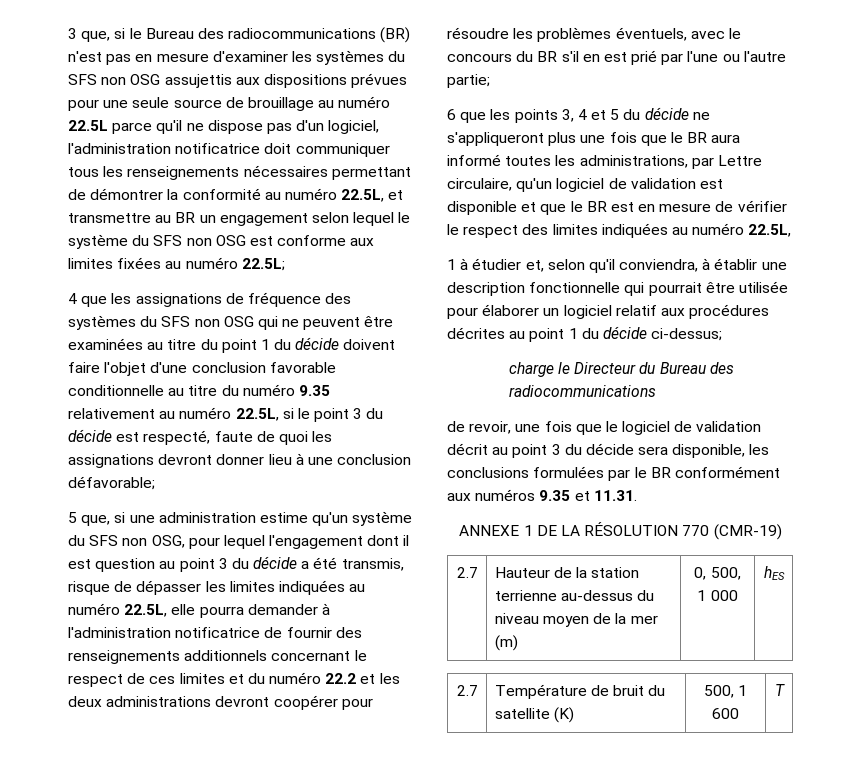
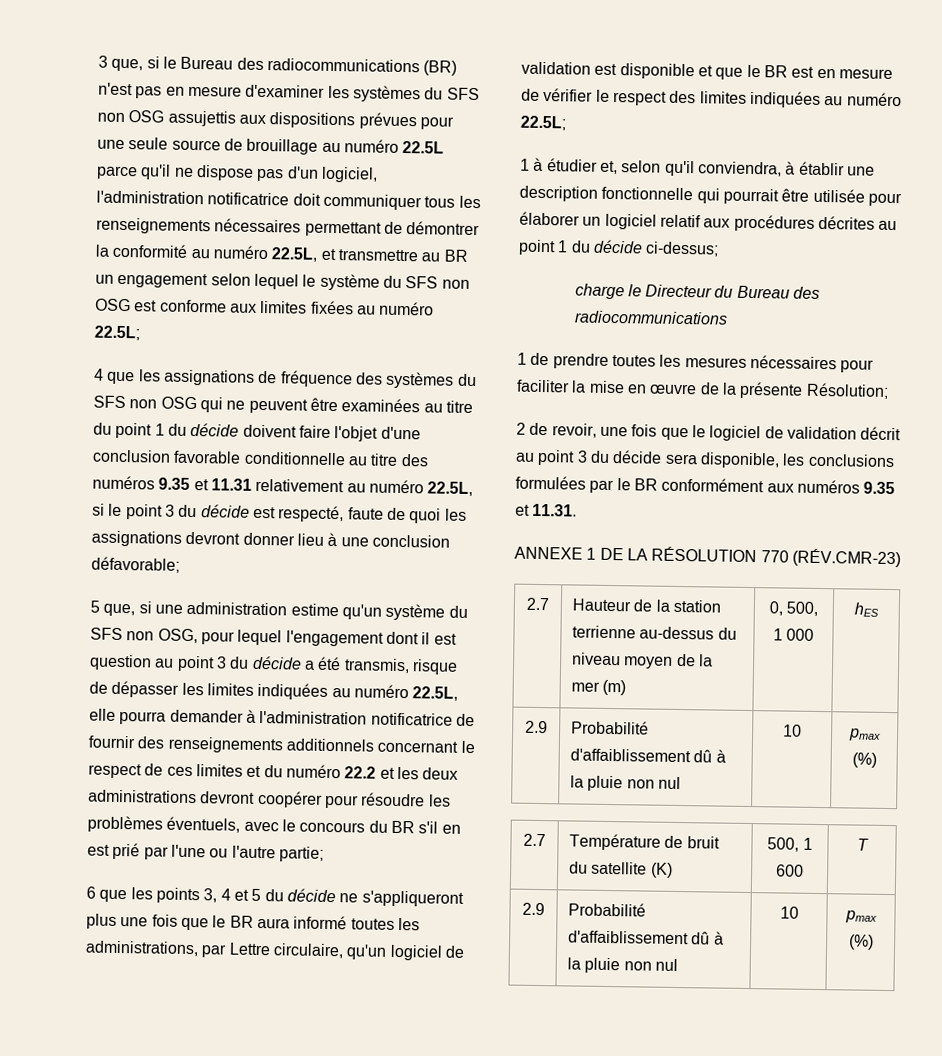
[221,384,330,396] du numéro 9.35 -> [400,453,429,467] [92,475,252,491] des numéros 9.35 et 11.31
[748,224,792,237] 22.5L, -> [520,115,566,131] 22.5L;
(656, 391) none -> [517,352,875,373] [516,379,889,399] [516,422,526,435] 1 de prendre toutes les mesures nécessaires pour faciliter la mise en œuvre de la présente Résolution; // 2
[713,524,782,540] (CMR-19) -> [791,548,901,568] (RÉV.CMR-23)
(785, 573) none -> [525,720,548,734] [571,720,650,735] [570,748,726,763] [570,775,682,792] [783,724,802,737] [847,728,881,741] [851,752,877,768] // 2.9 | Probabilité d'affaiblissement dû à la pluie non nul | 10 | pmax (%)
(785, 690) none -> [522,902,545,916] [568,902,647,917] [568,930,724,945] [567,957,679,974] [779,906,799,919] [844,910,877,923] [848,934,874,950] // 2.9 | Probabilité d'affaiblissement dû à la pluie non nul | 10 | pmax (%)

